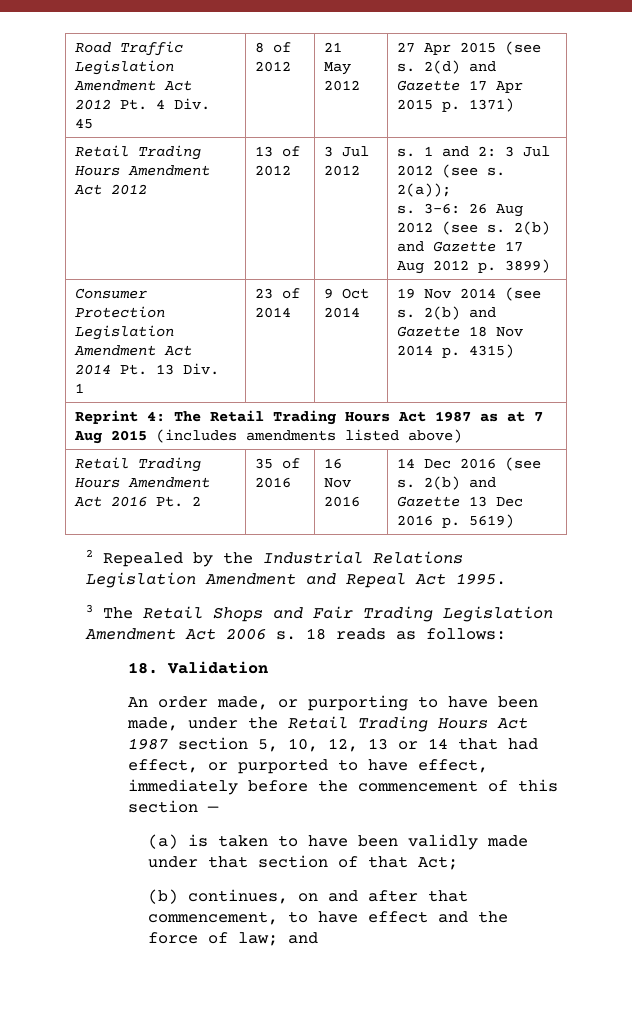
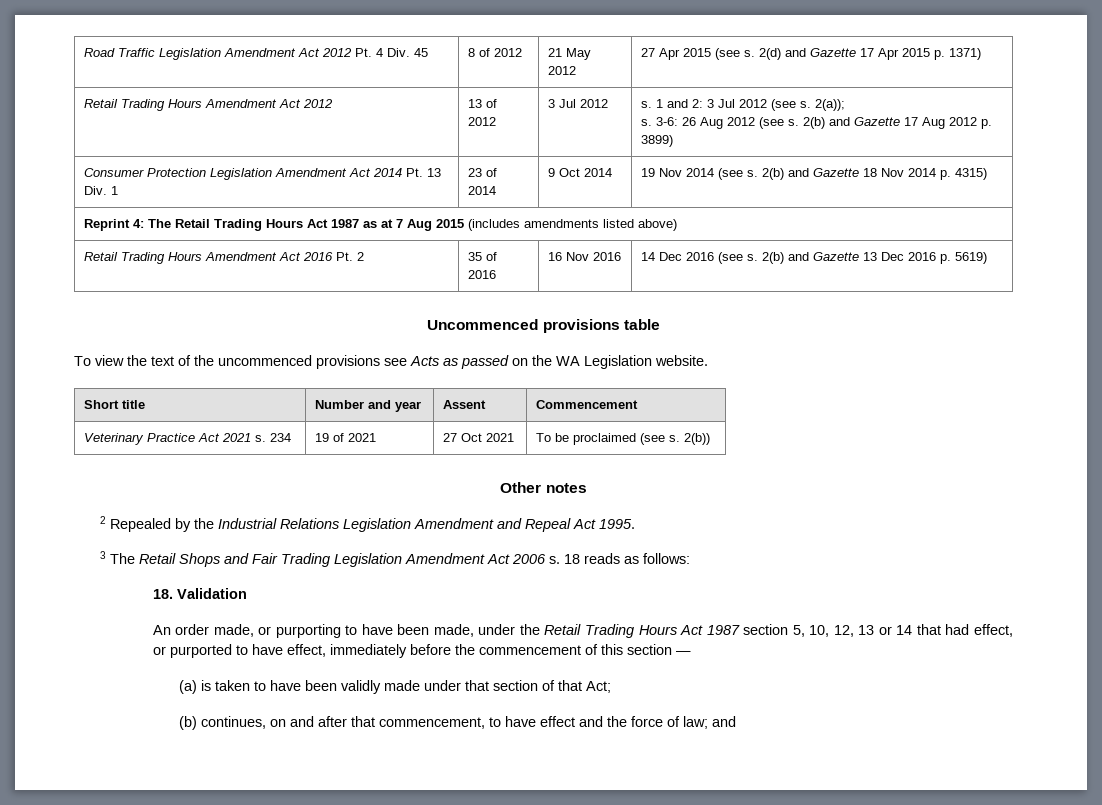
(515, 521) none -> [427,319,660,333] [74,355,708,369] [84,400,146,409] [315,400,422,412] [443,400,487,409] [536,400,639,409] [84,433,292,445] [315,433,377,442] [443,433,515,442] [536,433,711,445] [500,482,587,493] // Uncommenced provisions table // To view the text of the uncommenced provisions see Acts as passed on the WA Legislation website. // Short title | Number and year | Assent | Commencement // Veterinary Practice Act 2021 s. 234 | 19 of 2021 | 27 Oct 2021 | To be proclaimed (see s. 2(b)) // Other notes

